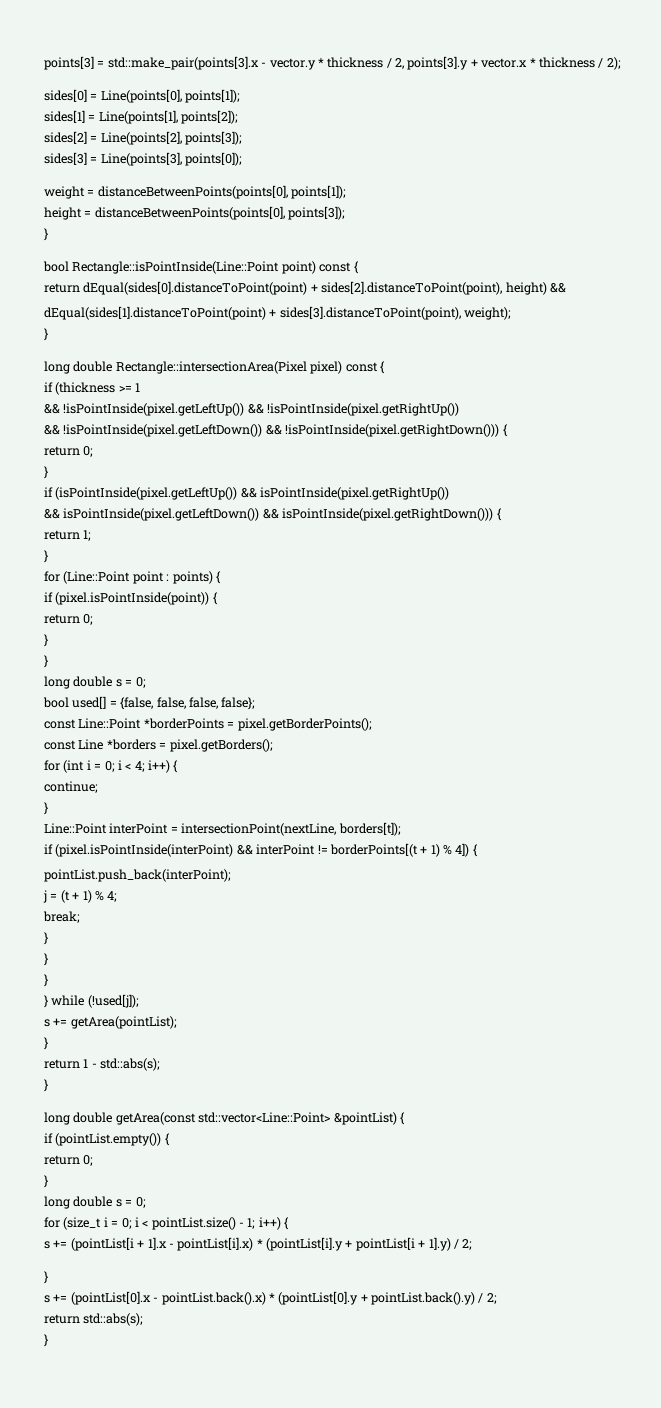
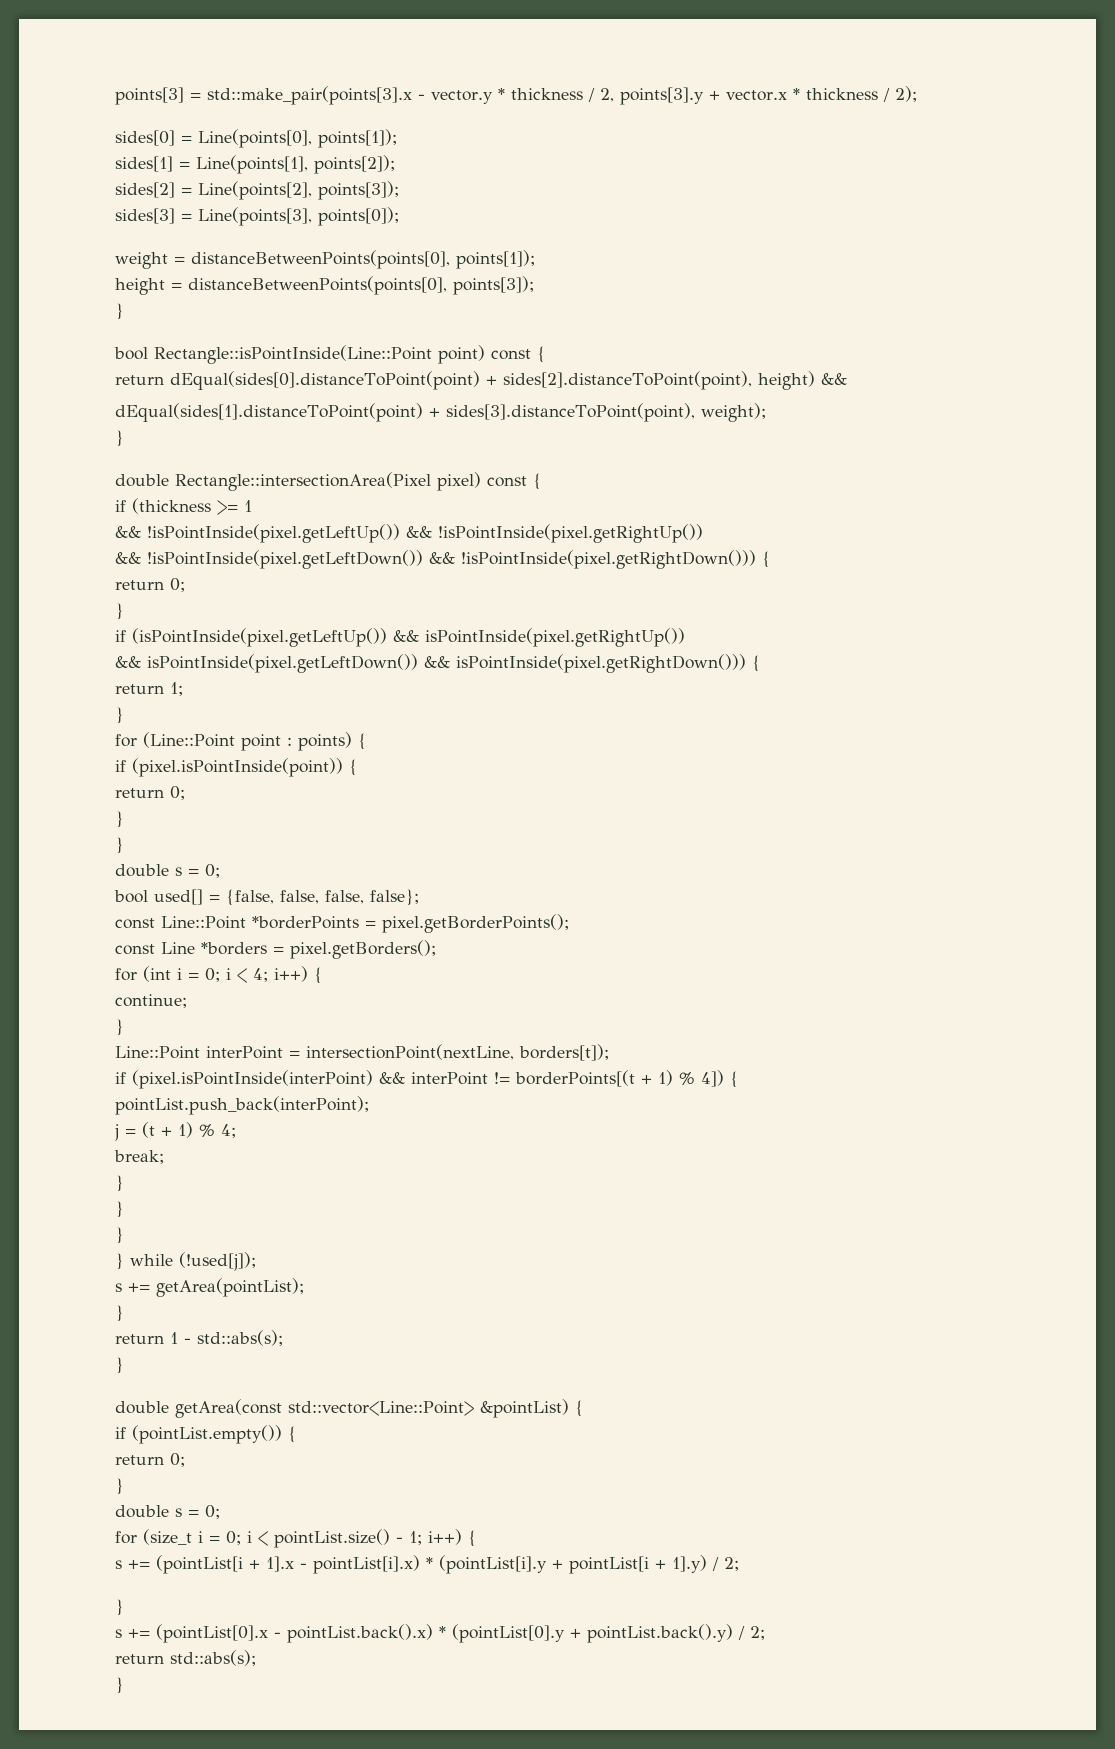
[44,361,70,374] long -> (124, 438) none
[44,676,70,689] long -> (124, 845) none
[44,1112,70,1125] long -> (124, 1365) none
[44,1196,70,1209] long -> (124, 1486) none

